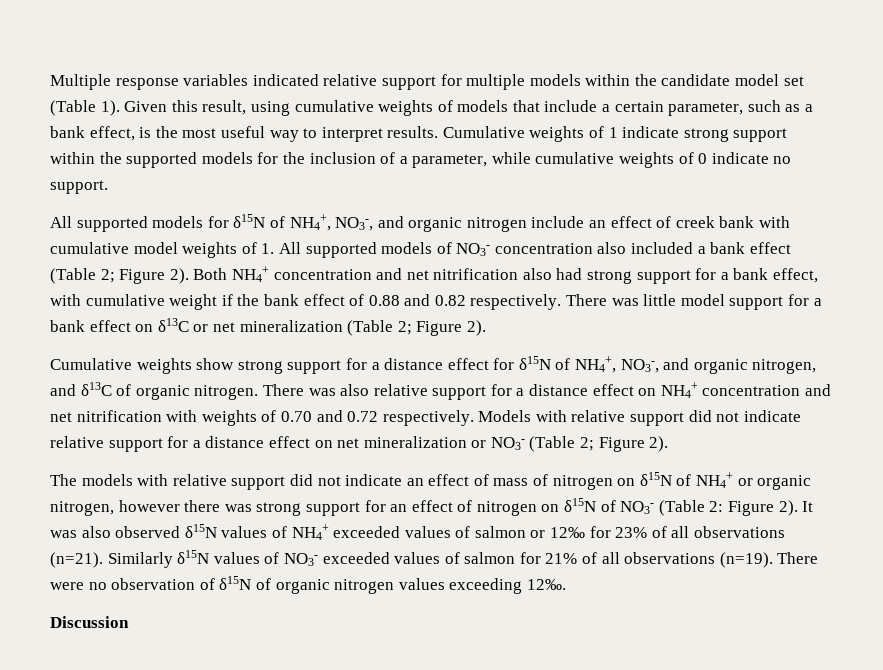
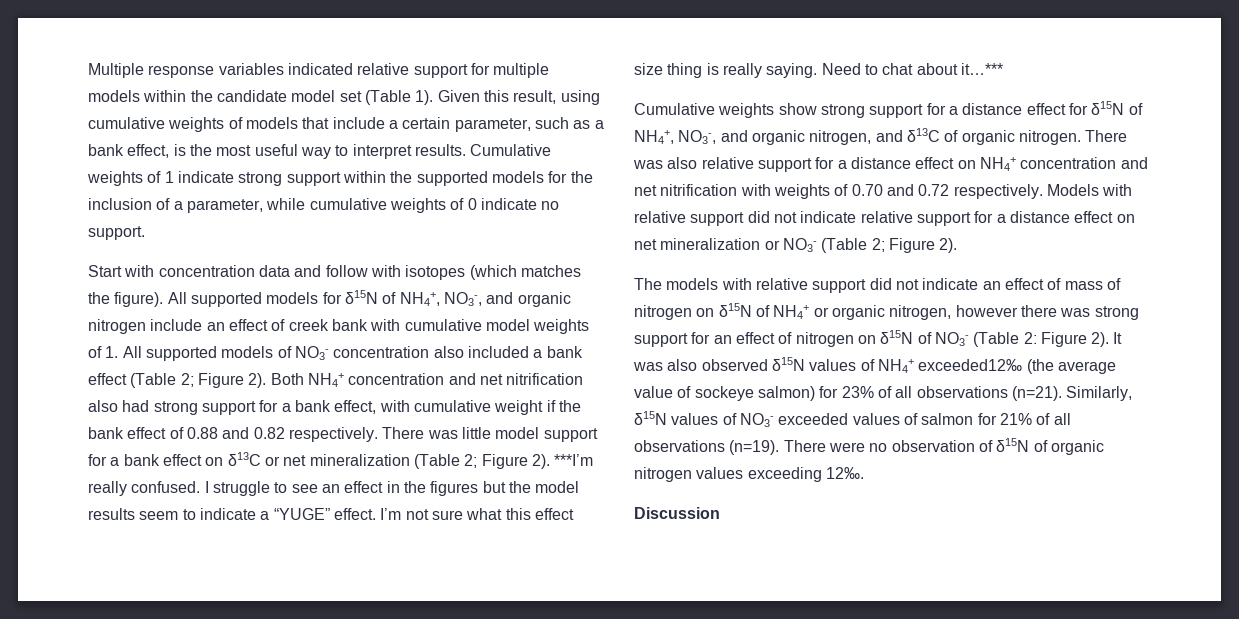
(108, 187) none -> [88,265,581,280] [88,292,164,307] Start with concentration data and follow with isotopes (which matches the figure).
(486, 328) none -> [554,454,594,466] [88,481,580,496] [88,508,574,520] [634,63,1003,78] ***I’m really confused. I struggle to see an effect in the figures but the model results seem to indicate a “YUGE” effect. I’m not sure what this effect size thing is really saying. Need to chat about it…***
[333,526,586,538] exceeded values of salmon or 12‰ -> [918,359,1116,374] [634,386,815,401] exceeded12‰ (the average value of sockeye salmon)
[107,552,173,568] Similarly -> [1066,386,1133,401] Similarly,

